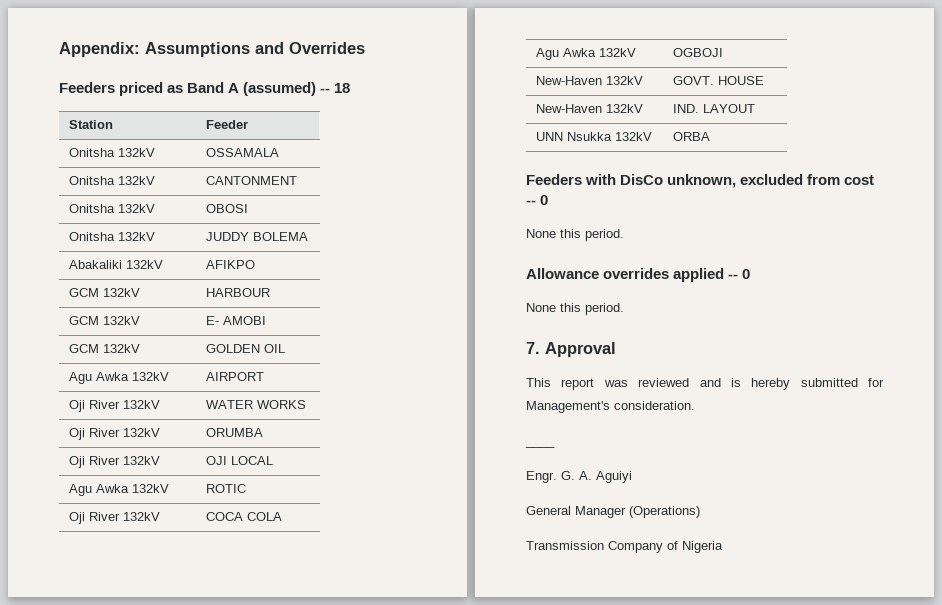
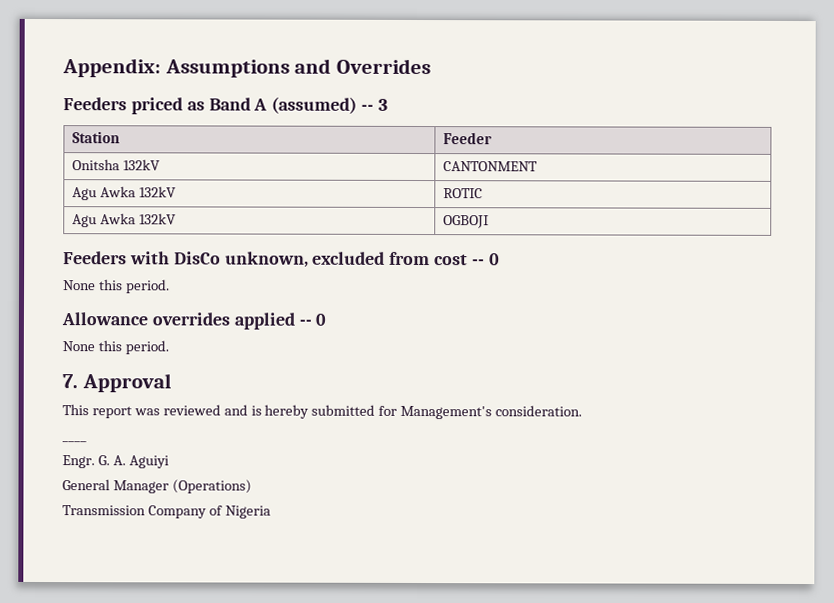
[334,83,351,93] 18 -> [378,98,389,111] 3
[68,148,155,157] [205,148,279,157] // Onitsha 132kV | OSSAMALA -> (492, 138) none
[68,204,155,213] [205,204,248,213] [68,232,155,241] [205,232,308,241] [68,260,163,269] [205,260,255,269] [68,288,140,297] [205,288,270,297] [68,316,140,325] [205,316,266,325] [68,344,140,353] [205,344,285,353] [68,372,169,384] [205,372,264,381] [68,400,160,412] [205,400,306,409] [68,428,160,440] [205,428,263,437] [68,456,160,468] [205,456,273,465] // Onitsha 132kV | OBOSI // Onitsha 132kV | JUDDY BOLEMA // Abakaliki 132kV | AFIKPO // GCM 132kV | HARBOUR // GCM 132kV | E- AMOBI // GCM 132kV | GOLDEN OIL // Agu Awka 132kV | AIRPORT // Oji River 132kV | WATER WORKS // Oji River 132kV | ORUMBA // Oji River 132kV | OJI LOCAL -> (538, 166) none
[68,512,160,524] [205,512,282,521] // Oji River 132kV | COCA COLA -> (483, 193) none
[535,76,643,85] [672,76,764,85] [535,104,643,113] [672,104,755,113] [535,132,652,141] [672,132,710,141] // New-Haven 132kV | GOVT. HOUSE // New-Haven 132kV | IND. LAYOUT // UNN Nsukka 132kV | ORBA -> (489, 222) none

